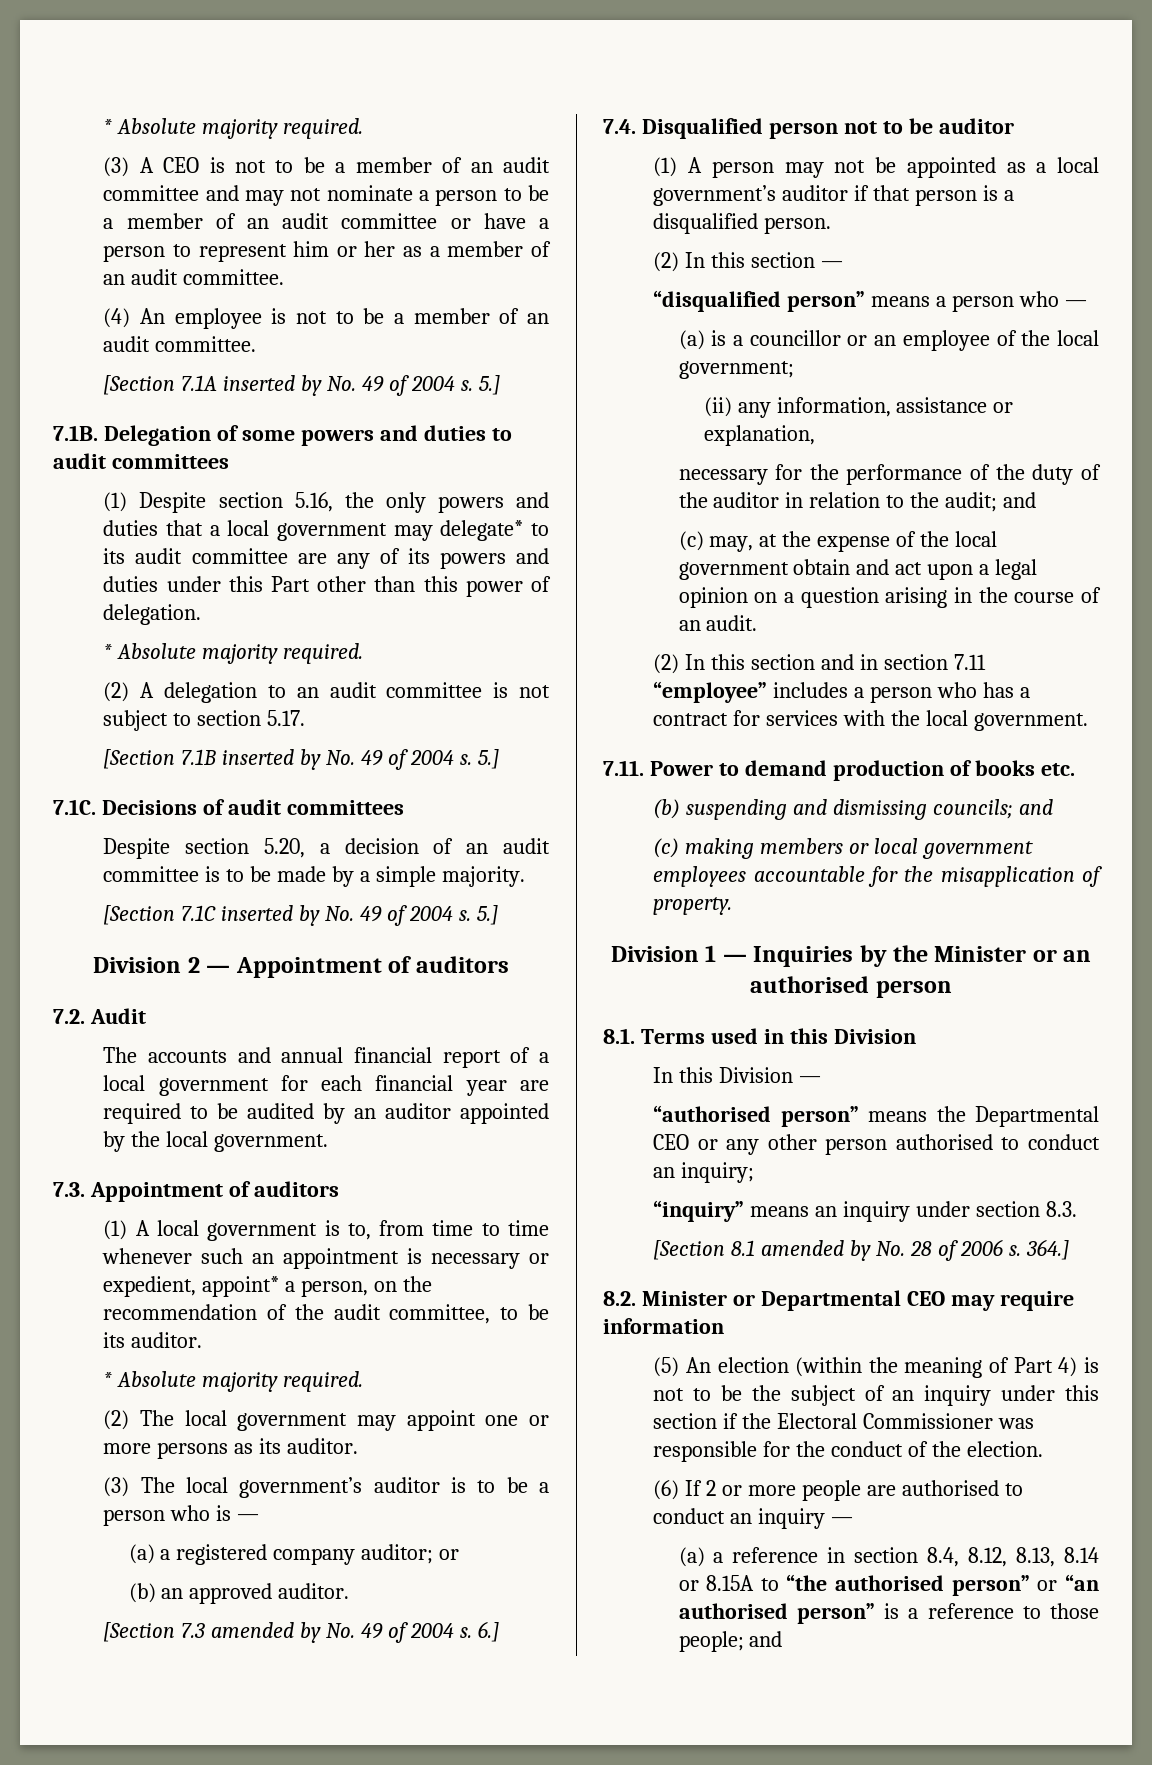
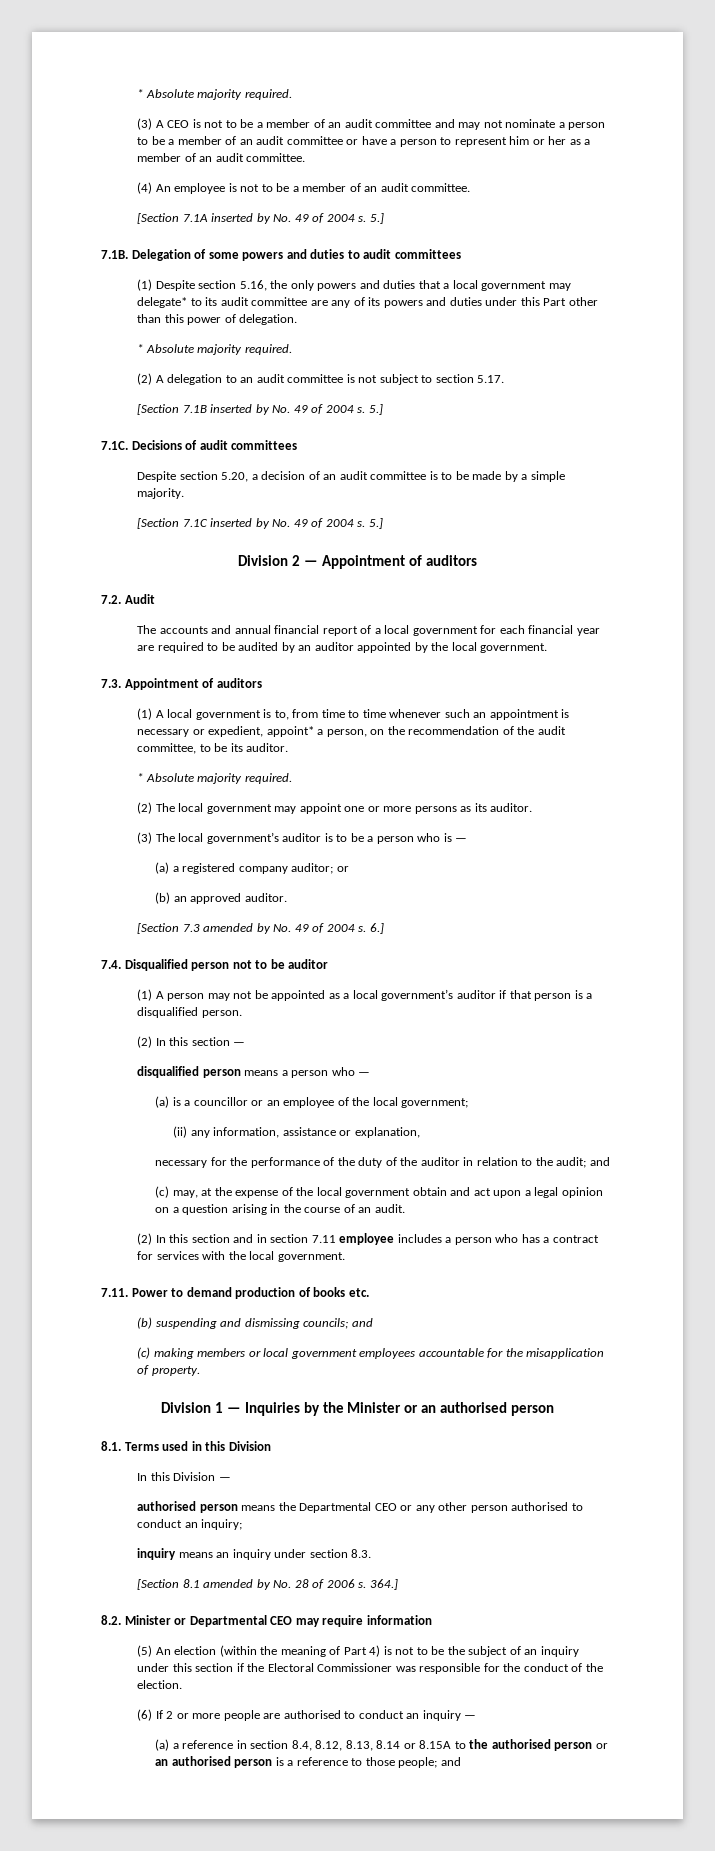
[653,290,866,312] “disqualified person” -> [137,1066,241,1078] disqualified person
[653,681,768,703] “employee” -> [339,1233,395,1245] employee
[653,1105,859,1127] “authorised person” -> [137,1501,238,1513] authorised person
[653,1200,745,1222] “inquiry” -> [137,1548,177,1560] inquiry
[786,1574,1099,1596] [678,1603,875,1624] “the authorised person” or “an authorised person” -> [469,1739,608,1751] [155,1756,273,1768] the authorised person or an authorised person

